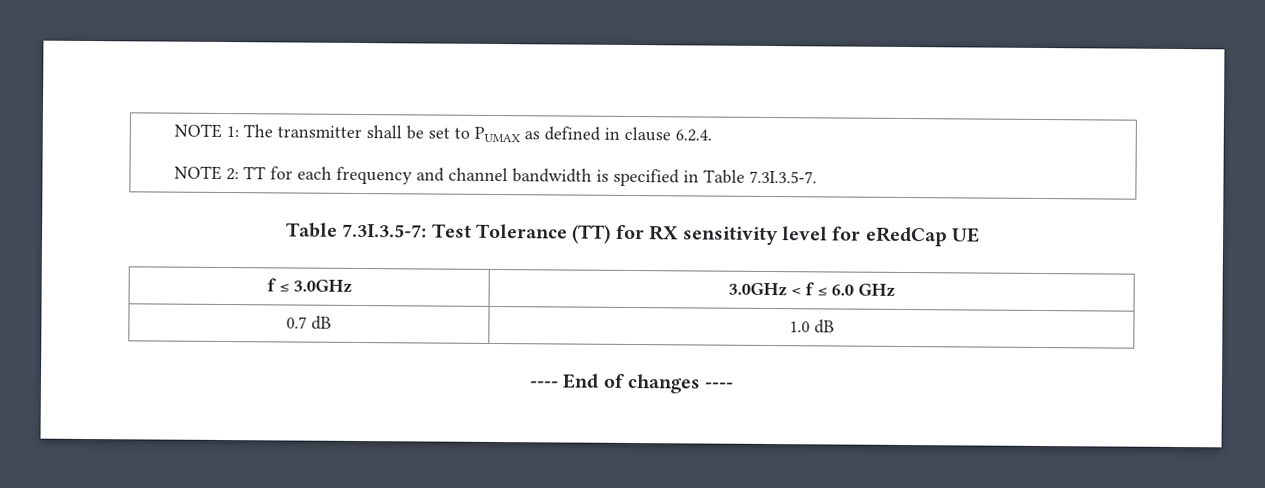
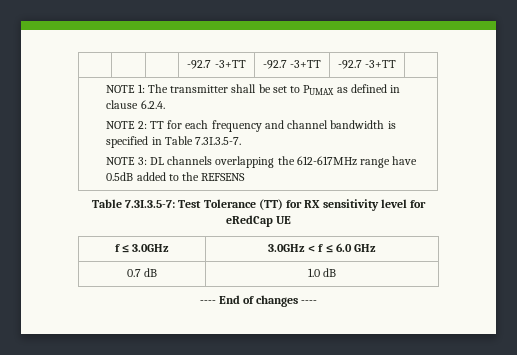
(173, 130) none -> [187,60,246,69] [262,60,322,69] [337,60,397,69] | | | -92.7 -3+TT | -92.7 -3+TT | -92.7 -3+TT | //
(817, 177) none -> [106,156,418,168] [106,172,246,181] // NOTE 3: DL channels overlapping the 612-617MHz range have 0.5dB added to the REFSENS

